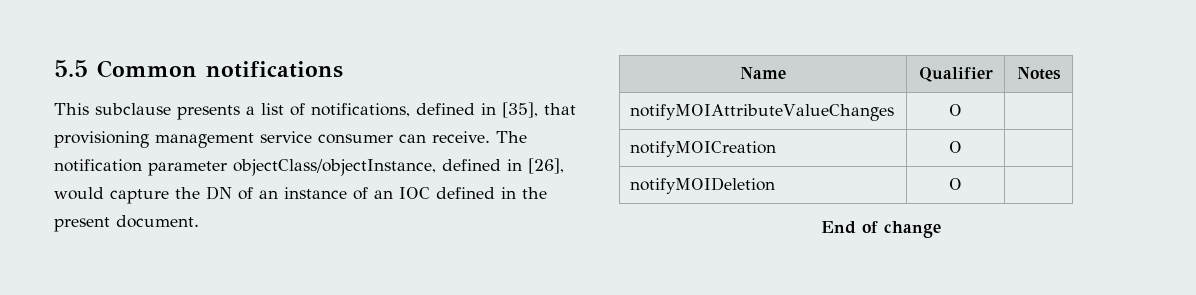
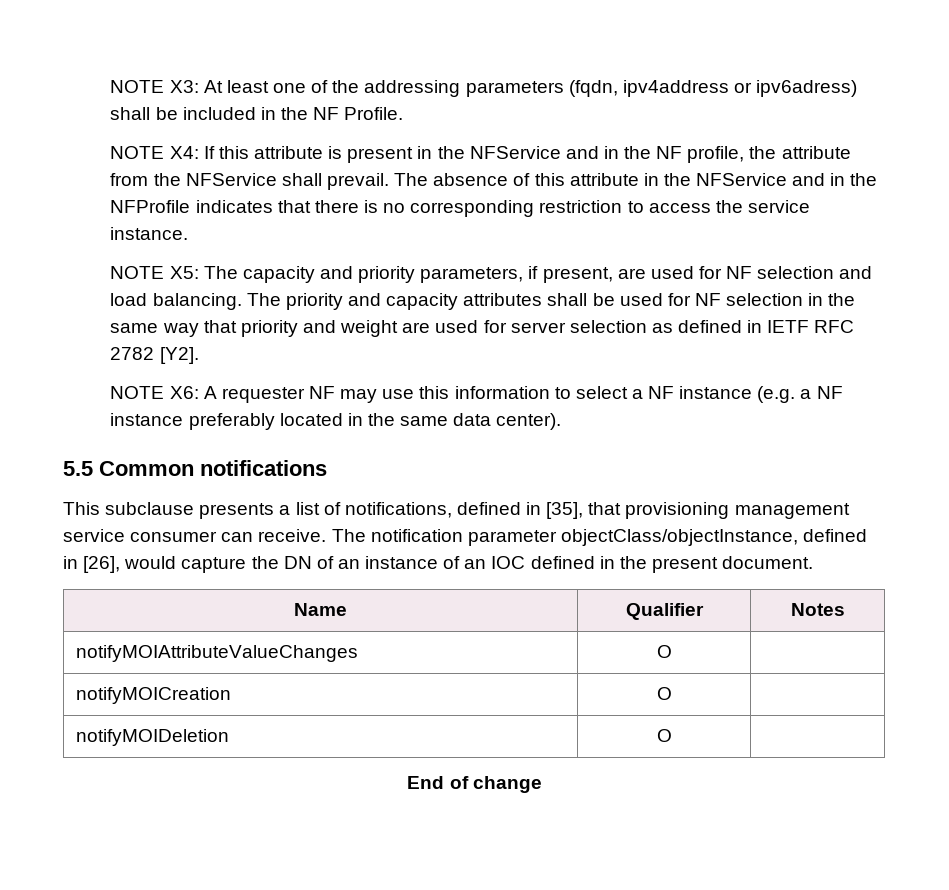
(54, 68) none -> [110,80,858,97] [110,107,404,120] [110,146,851,163] [110,173,878,190] [110,200,810,217] [110,227,189,240] [110,266,873,283] [110,293,856,310] [110,320,855,337] [110,347,199,364] [110,386,843,403] [110,413,562,430] NOTE X3: At least one of the addressing parameters (fqdn, ipv4address or ipv6adress) shall be included in the NF Profile. // NOTE X4: If this attribute is present in the NFService and in the NF profile, the attribute from the NFService shall prevail. The absence of this attribute in the NFService and in the NFProfile indicates that there is no corresponding restriction to access the service instance. // NOTE X5: The capacity and priority parameters, if present, are used for NF selection and load balancing. The priority and capacity attributes shall be used for NF selection in the same way that priority and weight are used for server selection as defined in IETF RFC 2782 [Y2]. // NOTE X6: A requester NF may use this information to select a NF instance (e.g. a NF instance preferably located in the same data center). //

